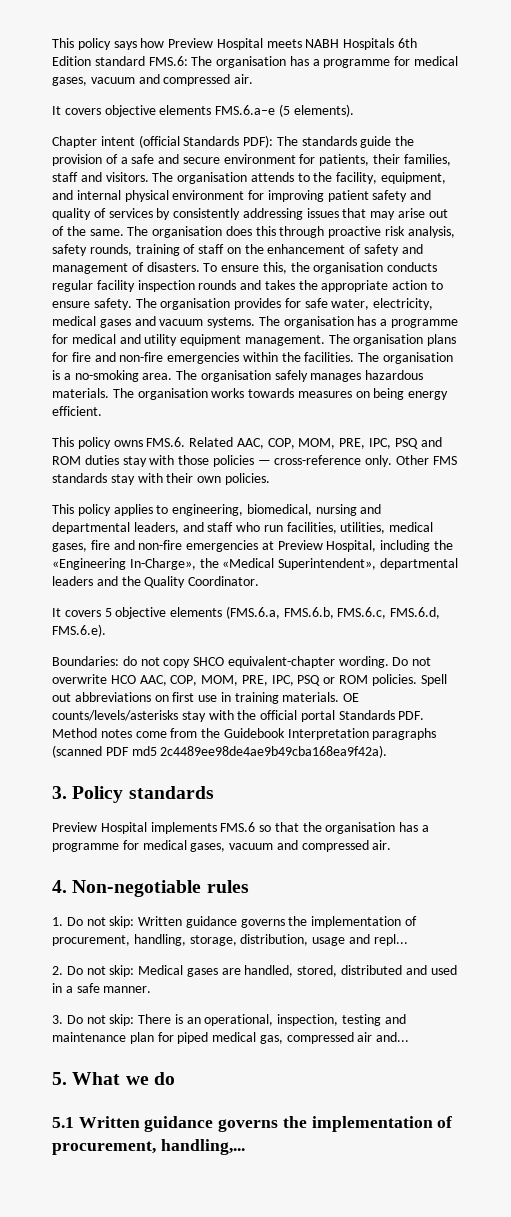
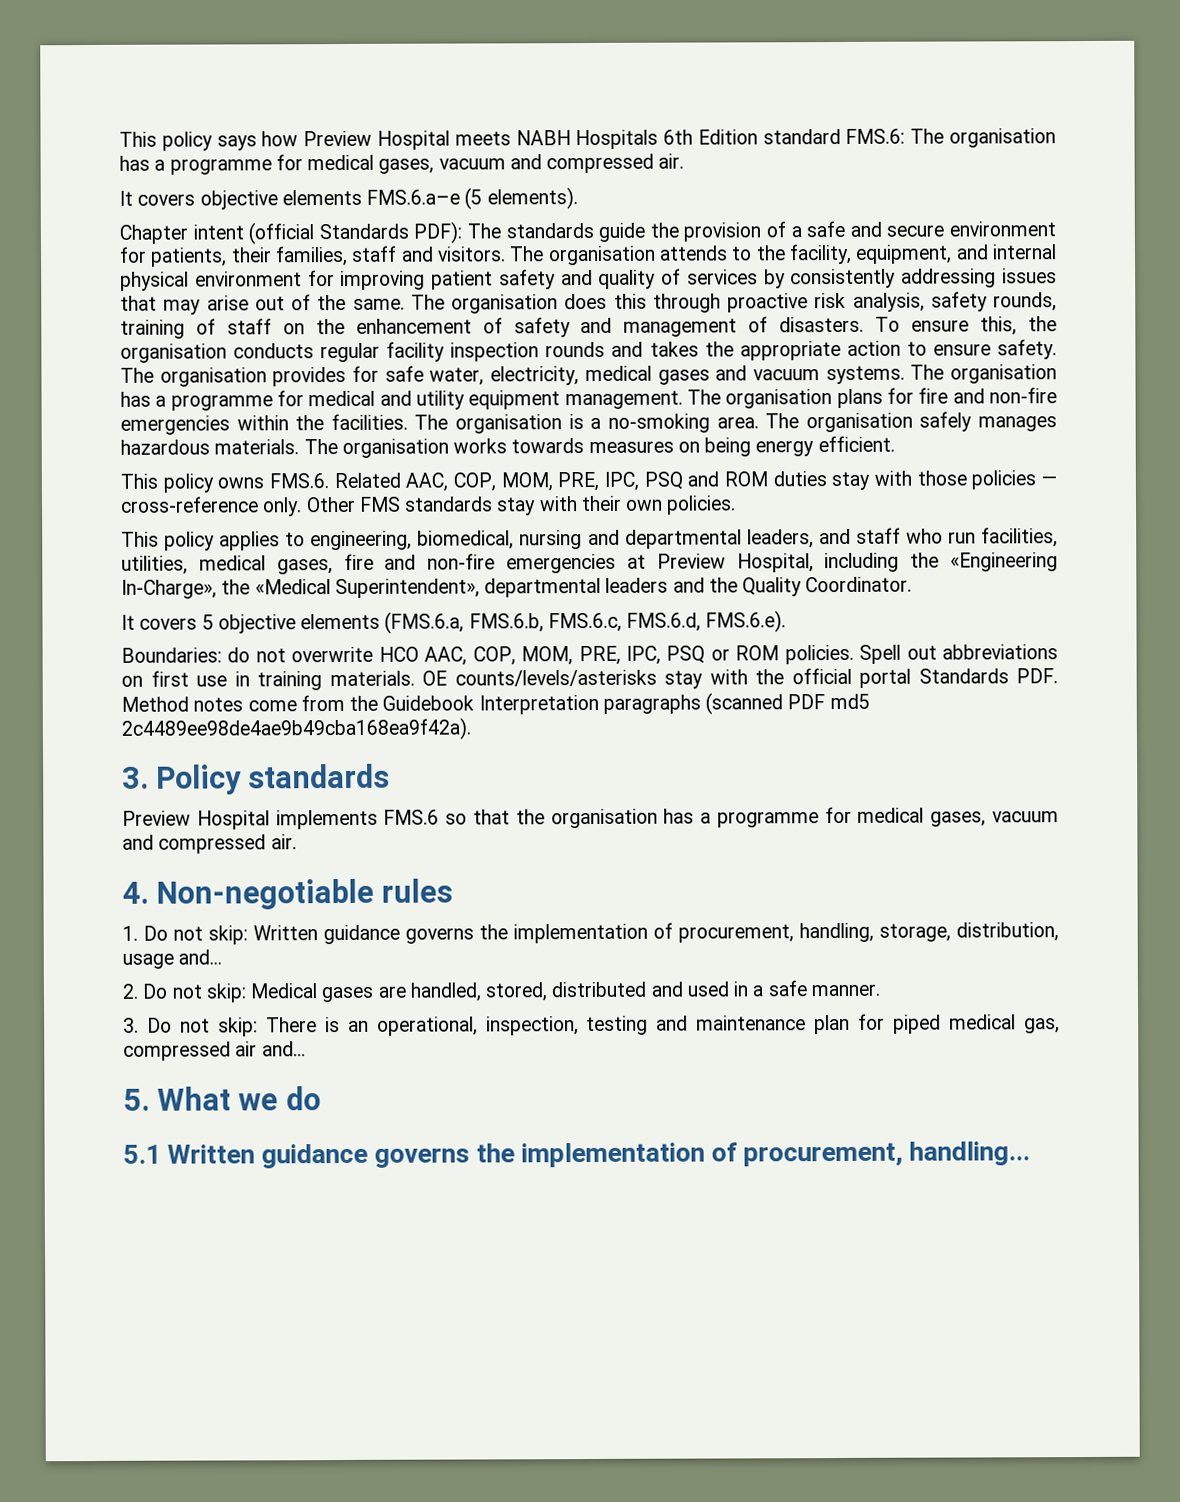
[163,656,432,668] copy SHCO equivalent-chapter wording. Do not -> (286, 655) none
[348,934,408,946] and repl... -> [178,949,223,965] and...
[160,1139,245,1155] handling,... -> [909,1141,1031,1166] handling...

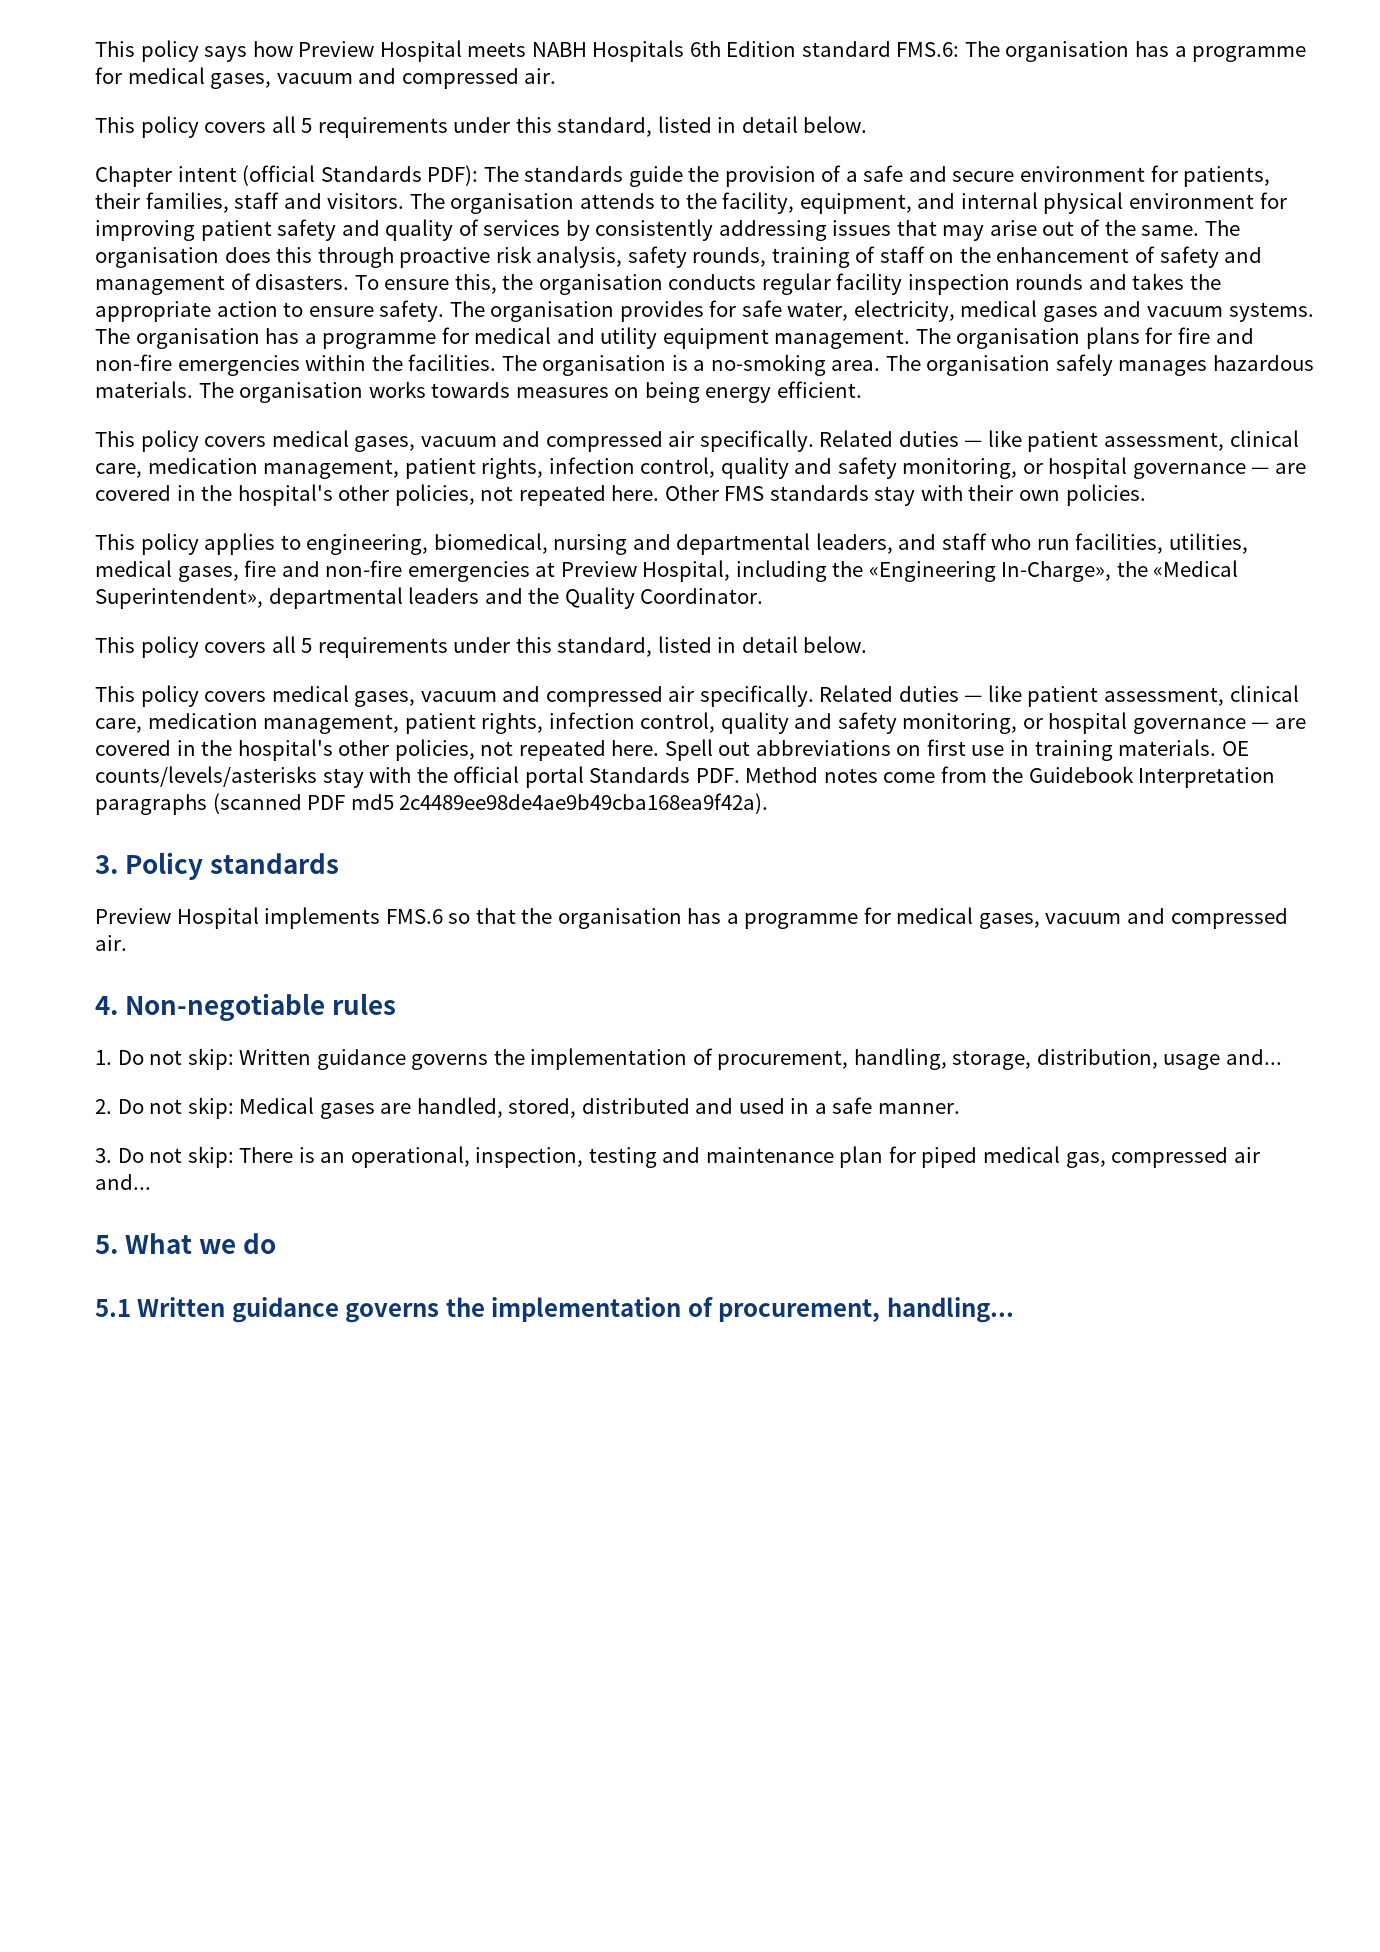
[119,187,578,210] It covers objective elements FMS.6.a–e (5 elements). -> [95,116,868,138] This policy covers all 5 requirements under this standard, listed in detail below.
[217,470,1057,492] [120,496,303,517] owns FMS.6. Related AAC, COP, MOM, PRE, IPC, PSQ and ROM duties stay with those policies — cross-reference only. -> [204,430,1299,452] [95,457,1307,479] [95,484,660,506] covers medical gases, vacuum and compressed air specifically. Related duties — like patient assessment, clinical care, medication management, patient rights, infection control, quality and safety monitoring, or hospital governance — are covered in the hospital's other policies, not repeated here.
[121,610,787,634] [121,644,854,666] It covers 5 objective elements (FMS.6.a, FMS.6.b, FMS.6.c, FMS.6.d, FMS.6.e). // Boundaries: do not overwrite HCO AAC, COP, MOM, PRE, IPC, PSQ or ROM policies. -> [95,636,868,658] [95,685,1299,707] [95,712,1307,734] [95,739,660,761] This policy covers all 5 requirements under this standard, listed in detail below. // This policy covers medical gases, vacuum and compressed air specifically. Related duties — like patient assessment, clinical care, medication management, patient rights, infection control, quality and safety monitoring, or hospital governance — are covered in the hospital's other policies, not repeated here.

